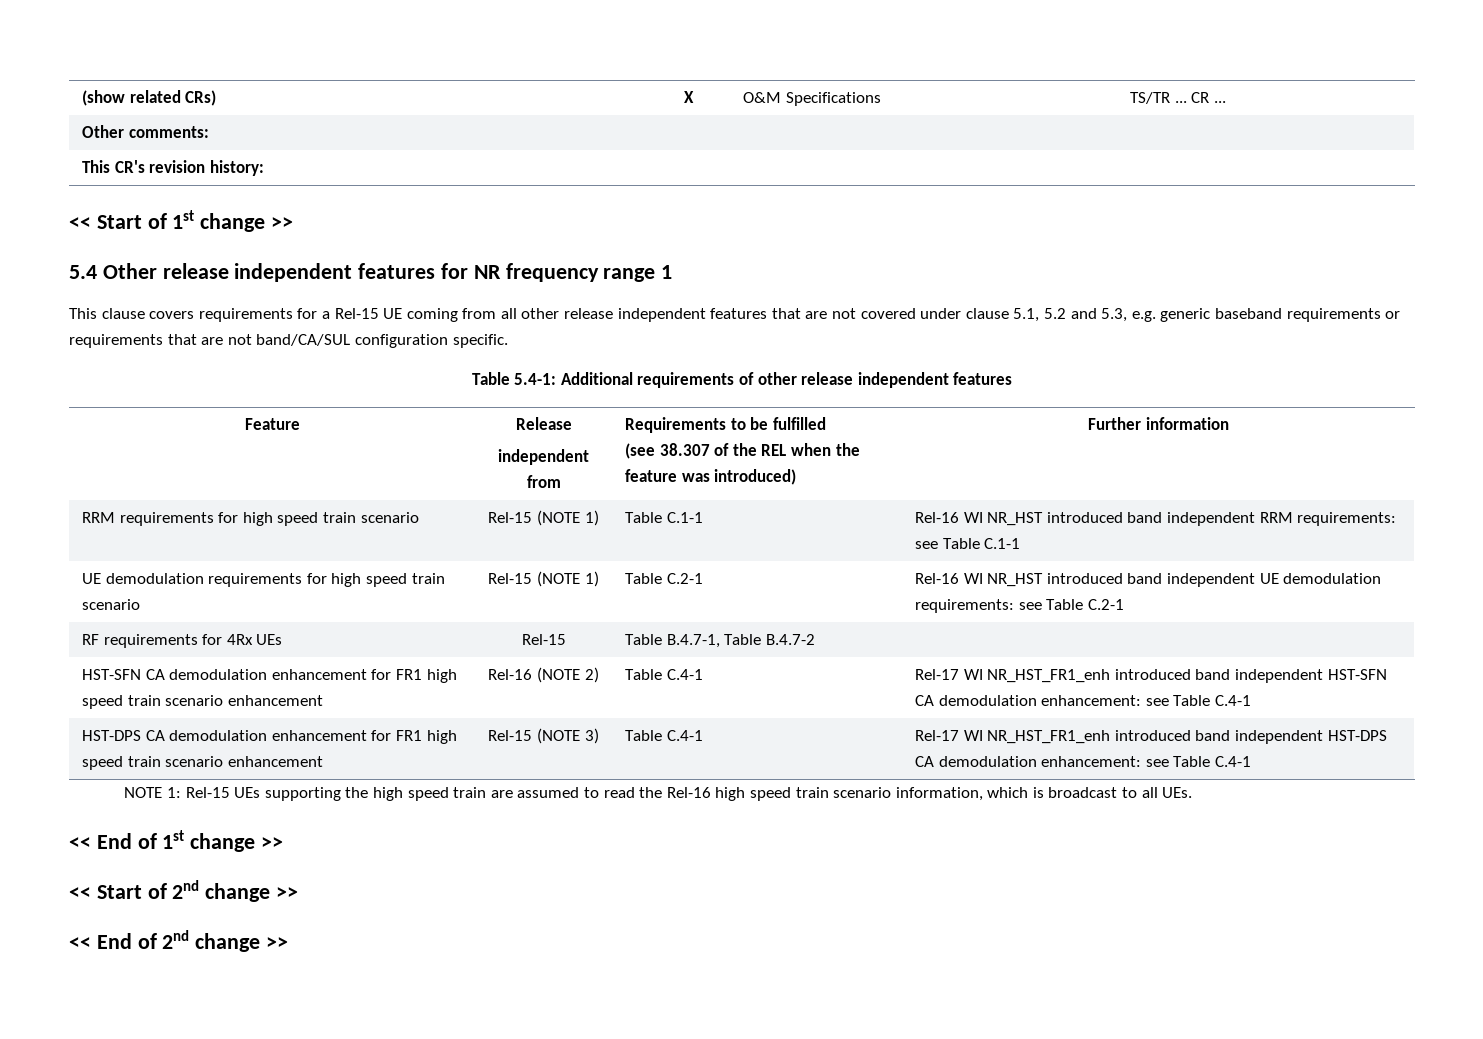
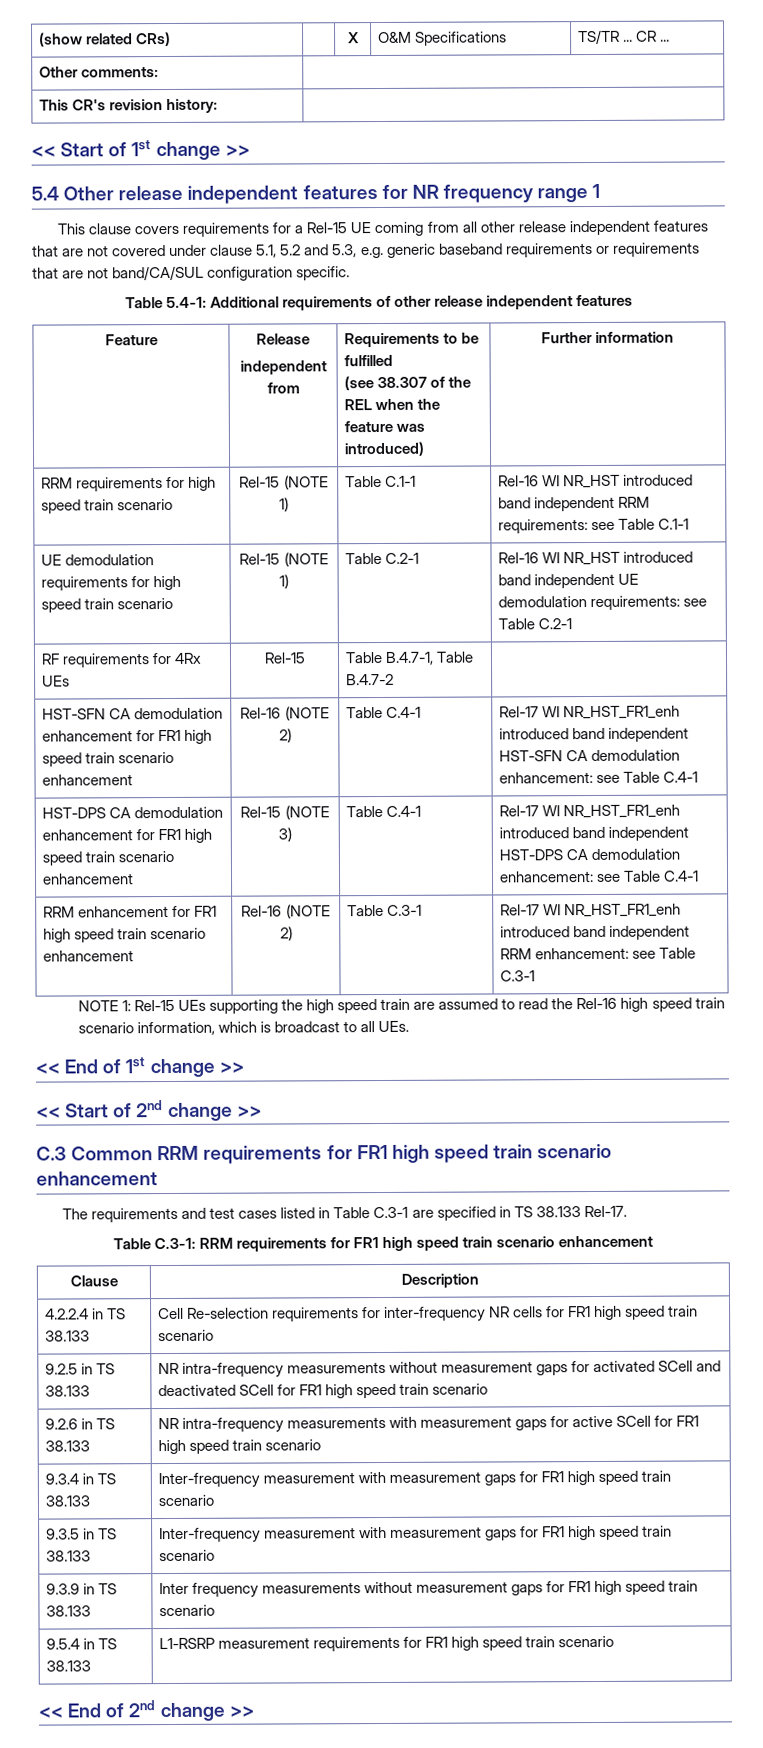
(1252, 761) none -> [42,905,218,918] [42,927,207,943] [42,950,134,962] [241,904,331,919] [279,926,293,941] [346,904,422,917] [499,903,682,918] [499,925,691,940] [499,947,697,960] [499,970,535,982] // RRM enhancement for FR1 high speed train scenario enhancement | Rel-16 (NOTE 2) | Table C.3-1 | Rel-17 WI NR_HST_FR1_enh introduced band independent RRM enhancement: see Table C.3-1
(299, 893) none -> [36,1143,613,1164] [36,1171,158,1186] [62,1205,627,1223] [112,1235,654,1252] [69,1275,118,1287] [400,1273,479,1288] [44,1308,127,1320] [44,1330,90,1342] [157,1305,699,1322] [157,1329,214,1342] [44,1363,116,1375] [44,1385,90,1397] [157,1360,722,1378] [157,1383,489,1399] [44,1418,116,1430] [44,1440,90,1452] [157,1415,700,1433] [157,1439,322,1455] [44,1473,117,1485] [44,1495,90,1507] [157,1470,672,1489] [157,1494,214,1507] [45,1528,118,1540] [45,1550,91,1562] [158,1525,673,1544] [158,1549,215,1562] [45,1583,118,1595] [45,1605,91,1617] [158,1580,699,1598] [158,1604,215,1617] [45,1638,118,1650] [45,1660,91,1672] [158,1635,615,1652] // C.3 Common RRM requirements for FR1 high speed train scenario enhancement // The requirements and test cases listed in Table C.3-1 are specified in TS 38.133 Rel-17. // Table C.3-1: RRM requirements for FR1 high speed train scenario enhancement // Clause | Description // 4.2.2.4 in TS 38.133 | Cell Re-selection requirements for inter-frequency NR cells for FR1 high speed train scenario // 9.2.5 in TS 38.133 | NR intra-frequency measurements without measurement gaps for activated SCell and deactivated SCell for FR1 high speed train scenario // 9.2.6 in TS 38.133 | NR intra-frequency measurements with measurement gaps for active SCell for FR1 high speed train scenario // 9.3.4 in TS 38.133 | Inter-frequency measurement with measurement gaps for FR1 high speed train scenario // 9.3.5 in TS 38.133 | Inter-frequency measurement with measurement gaps for FR1 high speed train scenario // 9.3.9 in TS 38.133 | Inter frequency measurements without measurement gaps for FR1 high speed train scenario // 9.5.4 in TS 38.133 | L1-RSRP measurement requirements for FR1 high speed train scenario

